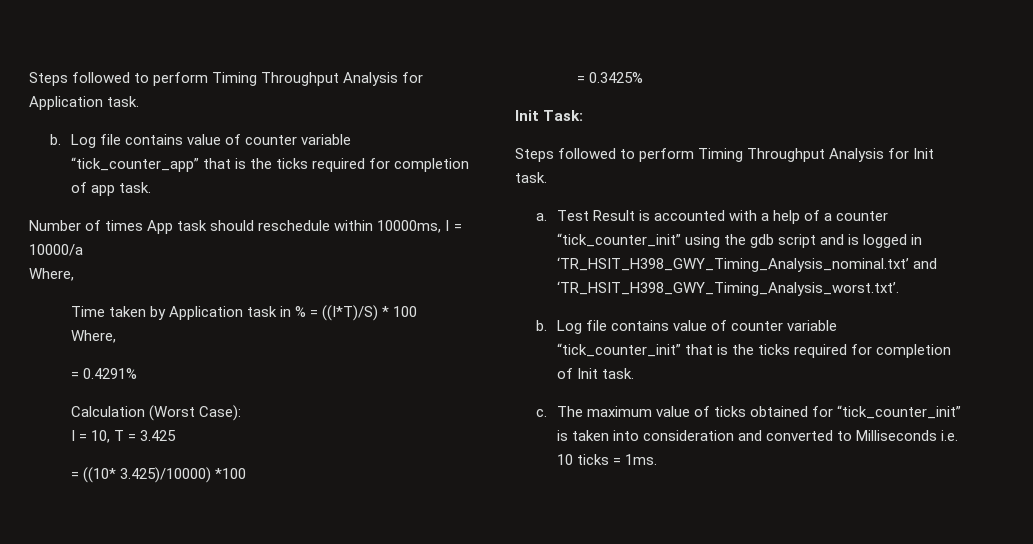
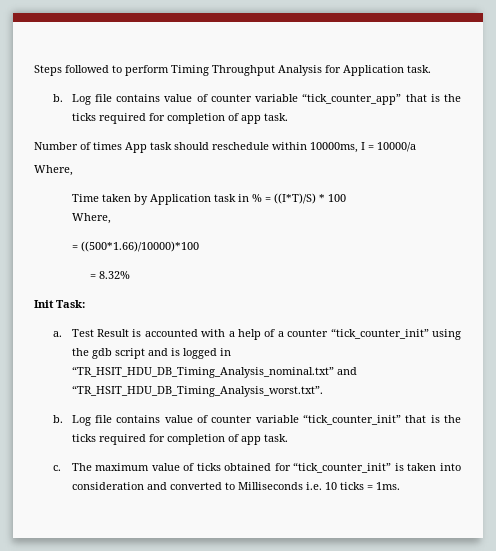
[82,368,137,379] [70,405,241,421] [70,430,176,443] [70,467,246,483] [577,72,644,83] [515,110,584,121] [515,148,935,162] [515,172,547,183] 0.4291% // Calculation (Worst Case): // I = 10, T = 3.425 // = ((10* 3.425)/10000) *100 // = 0.3425% // Init Task: // Steps followed to perform Timing Throughput Analysis for Init task. -> [80,241,199,252] [90,271,131,279] [34,300,85,308] ((500*1.66)/10000)*100 // = 8.32% // Init Task:
[556,257,937,272] [556,281,899,296] ‘TR_HSIT_H398_GWY_Timing_Analysis_nominal.txt’ and ‘TR_HSIT_H398_GWY_Timing_Analysis_worst.txt’. -> [71,366,357,378] [71,385,323,397] “TR_HSIT_HDU_DB_Timing_Analysis_nominal.txt” and “TR_HSIT_HDU_DB_Timing_Analysis_worst.txt”.
[576,368,598,379] Init -> [240,436,261,445] app

